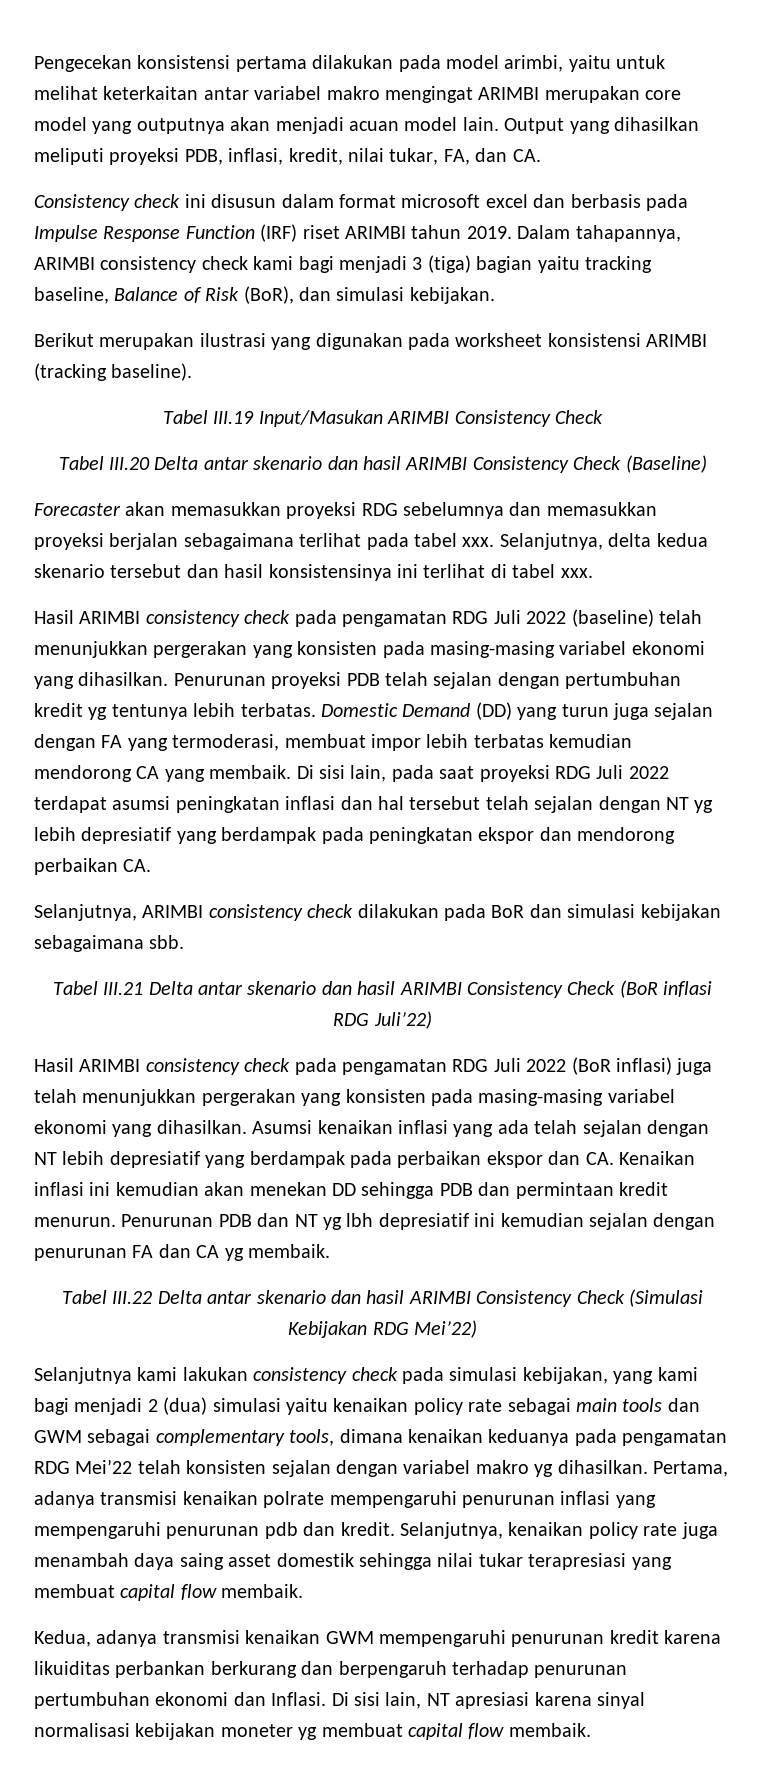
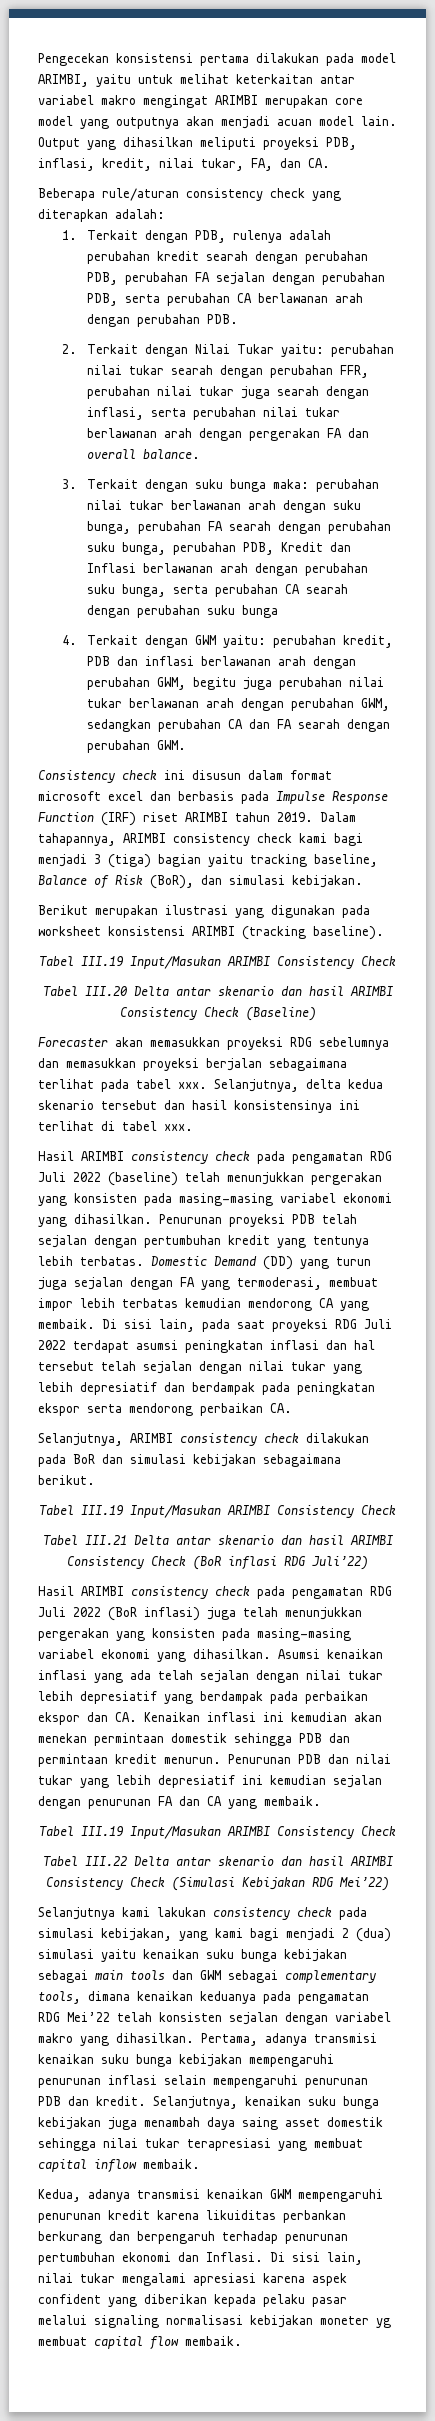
[504,55,564,72] arimbi, -> [38,74,89,87] ARIMBI,
(541, 155) none -> [38,188,341,201] [38,209,165,222] [62,230,331,243] [86,251,368,264] [86,272,385,285] [86,293,363,306] [86,314,238,327] [62,344,394,357] [86,365,369,378] [86,386,369,399] [86,407,340,420] [86,428,369,441] [86,449,200,459] [62,479,379,492] [86,500,361,513] [86,521,391,534] [86,542,351,555] [86,563,368,576] [86,584,348,597] [86,605,278,618] [62,635,393,648] [86,656,356,669] [86,677,384,690] [86,698,390,711] [86,719,390,732] [86,740,186,753] // Beberapa rule/aturan consistency check yang diterapkan adalah: // 1. Terkait dengan PDB, rulenya adalah perubahan kredit searah dengan perubahan PDB, perubahan FA sejalan dengan perubahan PDB, serta perubahan CA berlawanan arah dengan perubahan PDB. // 2. Terkait dengan Nilai Tukar yaitu: perubahan nilai tukar searah dengan perubahan FFR, perubahan nilai tukar juga searah dengan inflasi, serta perubahan nilai tukar berlawanan arah dengan pergerakan FA dan overall balance. // 3. Terkait dengan suku bunga maka: perubahan nilai tukar berlawanan arah dengan suku bunga, perubahan FA searah dengan perubahan suku bunga, perubahan PDB, Kredit dan Inflasi berlawanan arah dengan perubahan suku bunga, serta perubahan CA searah dengan perubahan suku bunga // 4. Terkait dengan GWM yaitu: perubahan kredit, PDB dan inflasi berlawanan arah dengan perubahan GWM, begitu juga perubahan nilai tukar berlawanan arah dengan perubahan GWM, sedangkan perubahan CA dan FA searah dengan perubahan GWM.
[88,707,108,720] yg -> [277,1238,306,1248] yang
[665,797,714,813] [34,827,217,844] NT yg lebih depresiatif yang -> [249,1361,362,1374] [38,1382,185,1395] nilai tukar yang lebih depresiatif dan
[539,827,572,841] dan -> [87,1404,122,1413] serta
[149,935,185,949] sbb. -> [38,1475,95,1485] [39,1505,396,1518] berikut. // Tabel III.19 Input/Masukan ARIMBI Consistency Check
[34,1152,57,1165] NT -> [306,1670,383,1680] nilai tukar
[332,1183,356,1196] DD -> [94,1733,227,1746] permintaan domestik
[294,1213,374,1230] NT yg lbh -> [356,1754,391,1764] [38,1775,151,1788] nilai tukar yang lebih
[224,1244,330,1261] yg membaik. -> [228,1796,321,1809] [39,1826,396,1839] yang membaik. // Tabel III.19 Input/Masukan ARIMBI Consistency Check
[413,1398,503,1415] policy rate -> [206,1949,347,1962] suku bunga kebijakan
[534,1464,554,1477] yg -> [80,2036,109,2046] yang
[263,1491,325,1508] polrate -> [101,2054,242,2067] suku bunga kebijakan
[615,1495,656,1508] [34,1522,298,1539] yang mempengaruhi penurunan pdb -> [164,2075,368,2088] [38,2096,61,2106] selain mempengaruhi penurunan PDB
[588,1522,678,1539] policy rate -> [308,2096,379,2109] [38,2117,101,2130] suku bunga kebijakan
[180,1584,217,1600] flow -> [94,2159,137,2173] inflow
[426,1692,645,1709] NT apresiasi karena sinyal -> [38,2273,347,2286] [38,2294,347,2307] [38,2315,159,2328] nilai tukar mengalami apresiasi karena aspek confident yang diberikan kepada pelaku pasar melalui signaling

